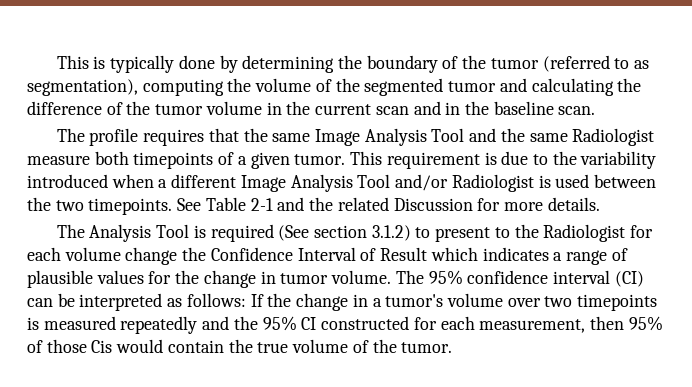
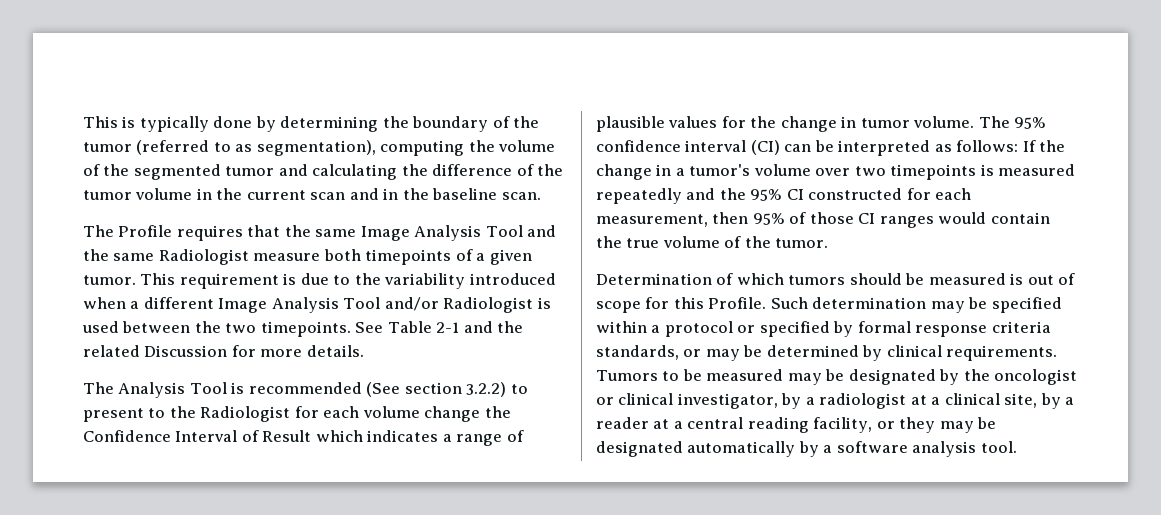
[89,128,139,146] profile -> [118,225,173,237] Profile
[210,224,274,242] required -> [248,382,362,394] recommended
[371,225,411,241] 3.1.2) -> [466,382,507,397] 3.2.2)
[91,340,113,353] Cis -> [858,213,934,228] CI ranges
(453, 347) none -> [596,273,1076,285] [596,297,1062,313] [596,321,1051,337] [596,345,1058,361] [596,369,1078,385] [596,393,1075,409] [596,417,997,433] [596,441,1017,457] // Determination of which tumors should be measured is out of scope for this Profile. Such determination may be specified within a protocol or specified by formal response criteria standards, or may be determined by clinical requirements. Tumors to be measured may be designated by the oncologist or clinical investigator, by a radiologist at a clinical site, by a reader at a central reading facility, or they may be designated automatically by a software analysis tool.

